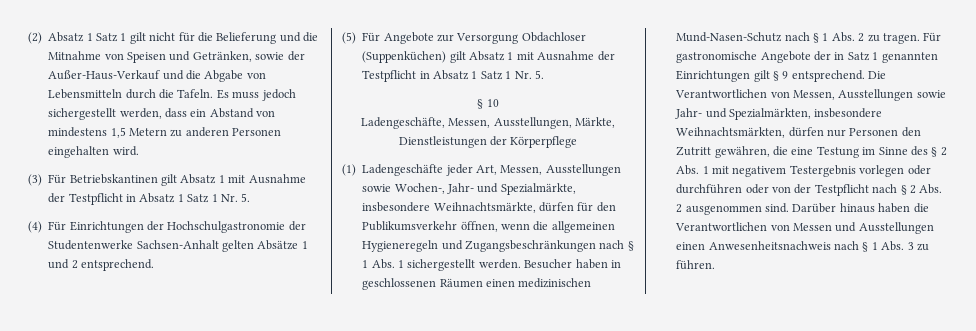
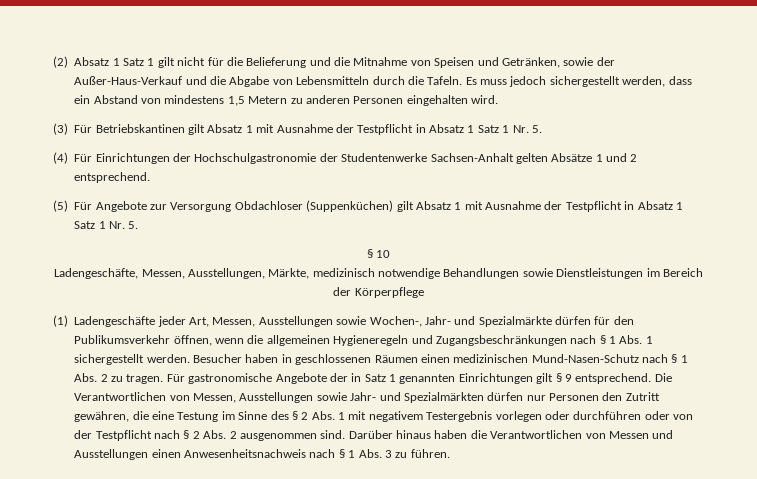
[398,136,487,148] Dienstleistungen -> [312,268,703,279] medizinisch notwendige Behandlungen sowie Dienstleistungen im Bereich
[500,183,576,195] [362,202,536,213] Spezialmärkte, insbesondere Weihnachtsmärkte, -> [478,316,552,327] Spezialmärkte
[729,108,883,120] [676,127,786,138] Spezialmärkten, insbesondere Weihnachtsmärkten, -> [403,392,484,403] Spezialmärkten

